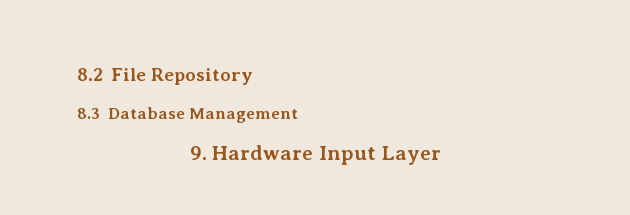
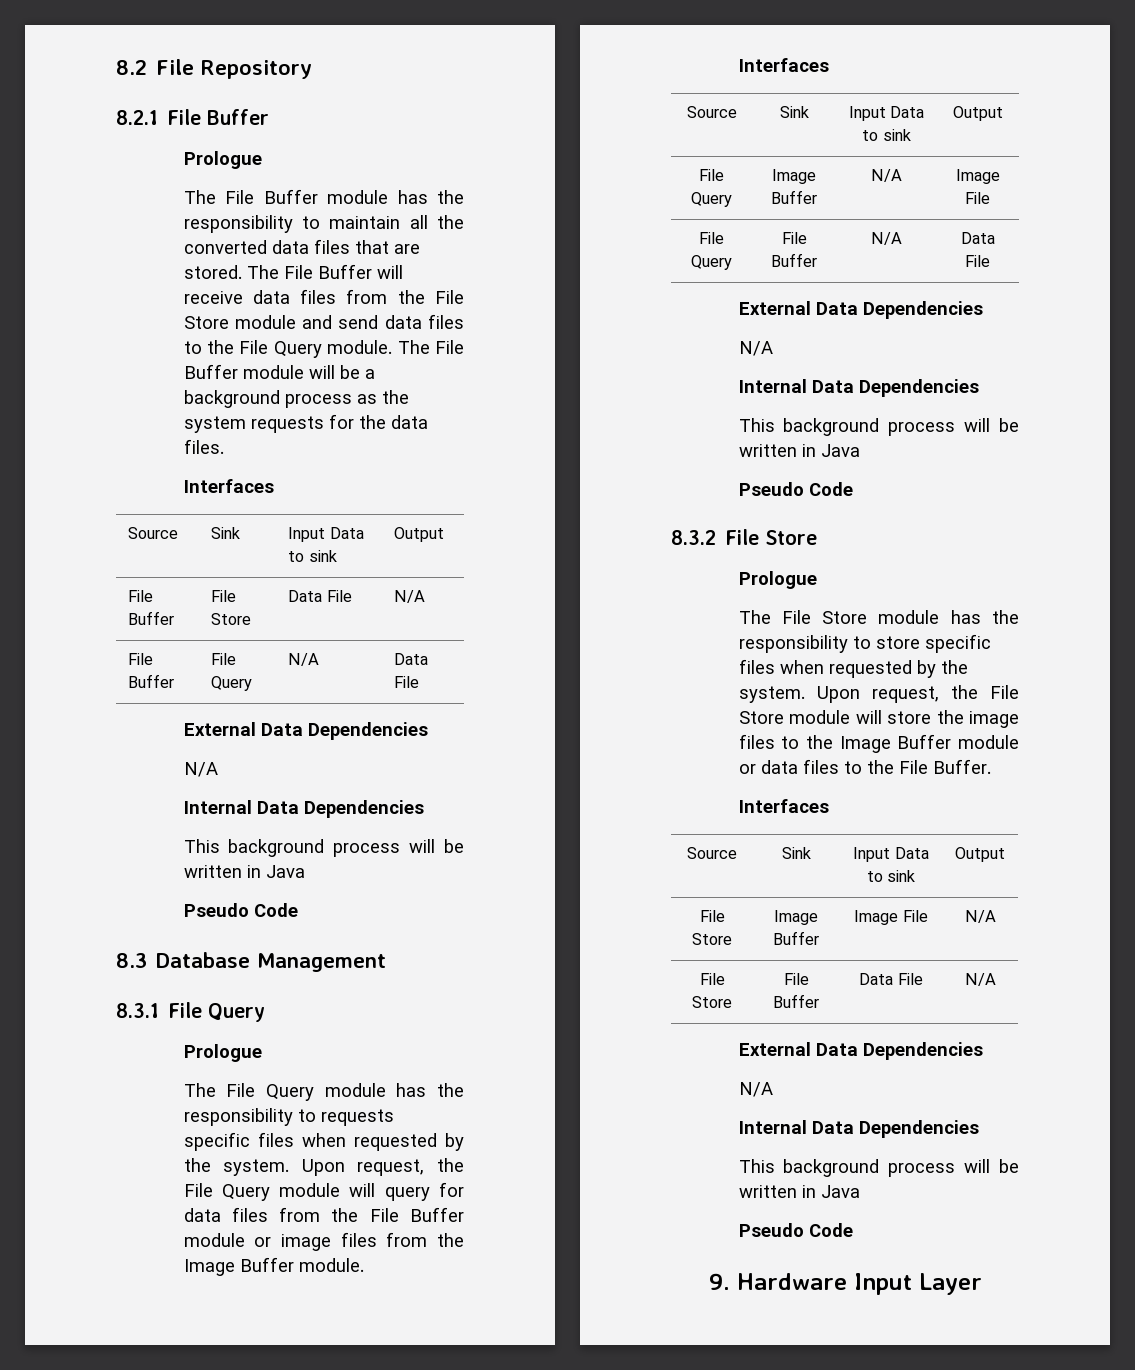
[77,107,299,123] 8.3 Database Management -> [116,109,270,125] [183,151,262,169] [183,189,464,204] [183,215,464,233] [183,239,420,254] [183,264,403,279] [183,289,464,304] [183,314,464,329] [183,340,464,358] [183,364,375,379] [183,390,409,408] [183,414,428,433] [183,439,224,454] [183,479,274,493] [128,527,179,539] [211,527,241,539] [288,527,364,542] [288,550,337,562] [394,527,445,542] [128,590,154,602] [128,611,175,625] [211,590,237,602] [211,613,252,625] [288,590,352,602] [394,590,426,603] [128,653,154,665] [128,674,175,688] [211,653,237,665] [211,676,253,691] [288,653,320,666] [394,653,429,665] [394,676,420,688] [183,722,428,740] [183,762,218,777] [183,800,424,818] [183,839,464,857] [183,865,305,878] [183,903,298,917] [116,952,387,972] [116,1002,266,1022] [183,1044,262,1062] [183,1083,464,1101] [183,1108,394,1126] [183,1132,464,1151] [183,1158,464,1176] [183,1182,464,1201] [183,1207,464,1222] [183,1232,464,1251] [183,1257,364,1276] [738,58,829,72] [686,106,737,118] [779,106,809,118] [848,106,925,121] [862,129,911,141] [952,106,1003,121] [699,169,724,181] [691,192,732,207] [772,169,816,184] [771,190,817,204] [871,169,902,182] [955,169,1000,184] [965,192,990,204] [699,232,724,244] [691,255,732,270] [781,232,807,244] [771,253,817,267] [871,232,902,245] [960,232,995,244] [965,255,990,267] [738,301,983,319] [738,341,773,356] [738,379,979,397] [738,418,1019,436] [738,444,860,457] [738,482,853,496] [671,529,818,545] [738,571,817,589] [738,610,1019,624] [738,634,991,653] [738,659,968,678] [738,685,1019,703] [738,710,1019,728] [738,734,1019,753] [738,759,991,774] [738,799,829,813] [687,847,737,859] [781,847,811,859] [853,847,929,862] [866,870,916,882] [955,847,1005,862] [699,910,725,922] [692,933,732,945] [774,910,818,925] [773,931,819,945] [854,910,928,925] [964,910,996,923] [699,973,725,985] [692,996,732,1008] [783,973,809,985] [773,994,819,1008] [859,973,923,985] [964,973,996,986] [738,1042,983,1060] [738,1082,773,1097] [738,1120,979,1138] [738,1159,1019,1177] [738,1185,860,1198] [738,1223,853,1237] 8.2.1 File Buffer // Prologue // The File Buffer module has the responsibility to maintain all the converted data files that are stored. The File Buffer will receive data files from the File Store module and send data files to the File Query module. The File Buffer module will be a background process as the system requests for the data files. // Interfaces // Source | Sink | Input Data to sink | Output // File Buffer | File Store | Data File | N/A // File Buffer | File Query | N/A | Data File // External Data Dependencies // N/A // Internal Data Dependencies // This background process will be written in Java // Pseudo Code // 8.3 Database Management // 8.3.1 File Query // Prologue // The File Query module has the responsibility to requests specific files when requested by the system. Upon request, the File Query module will query for data files from the File Buffer module or image files from the Image Buffer module. // Interfaces // Source | Sink | Input Data to sink | Output // File Query | Image Buffer | N/A | Image File // File Query | File Buffer | N/A | Data File // External Data Dependencies // N/A // Internal Data Dependencies // This background process will be written in Java // Pseudo Code // 8.3.2 File Store // Prologue // The File Store module has the responsibility to store specific files when requested by the system. Upon request, the File Store module will store the image files to the Image Buffer module or data files to the File Buffer. // Interfaces // Source | Sink | Input Data to sink | Output // File Store | Image Buffer | Image File | N/A // File Store | File Buffer | Data File | N/A // External Data Dependencies // N/A // Internal Data Dependencies // This background process will be written in Java // Pseudo Code

